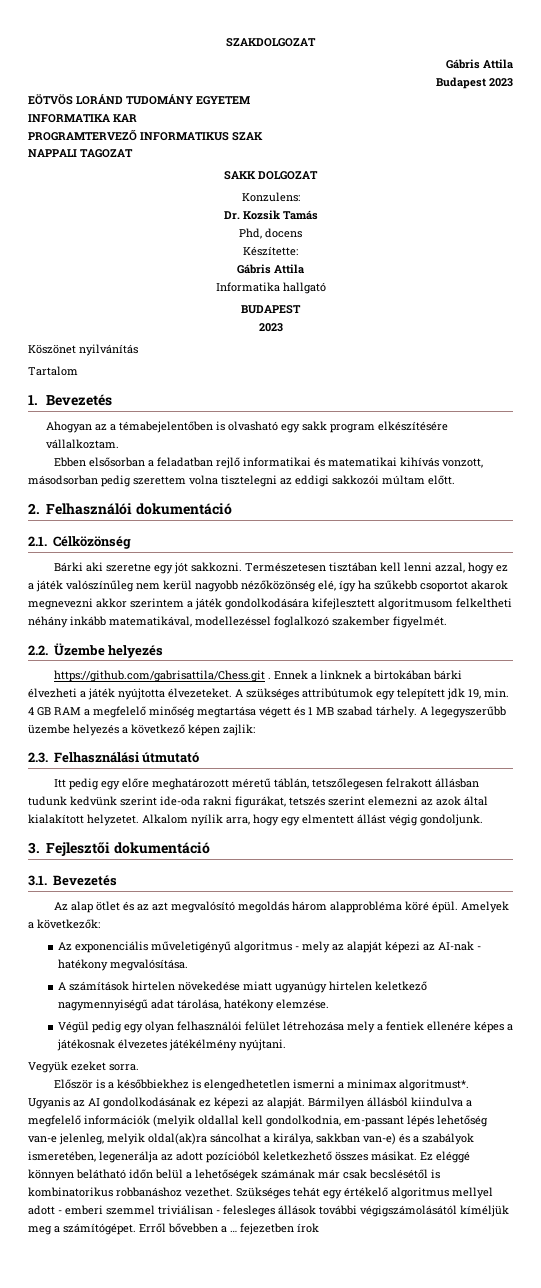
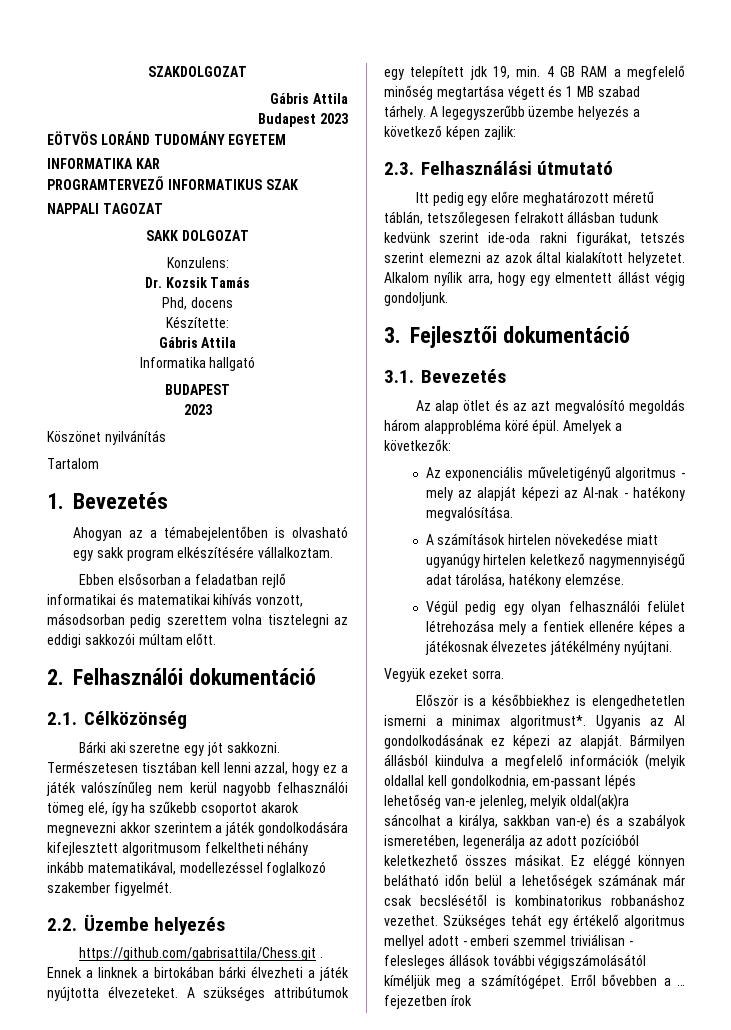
[241,580,316,592] nézőközönség -> [277,781,349,793] [47,802,84,816] felhasználói tömeg

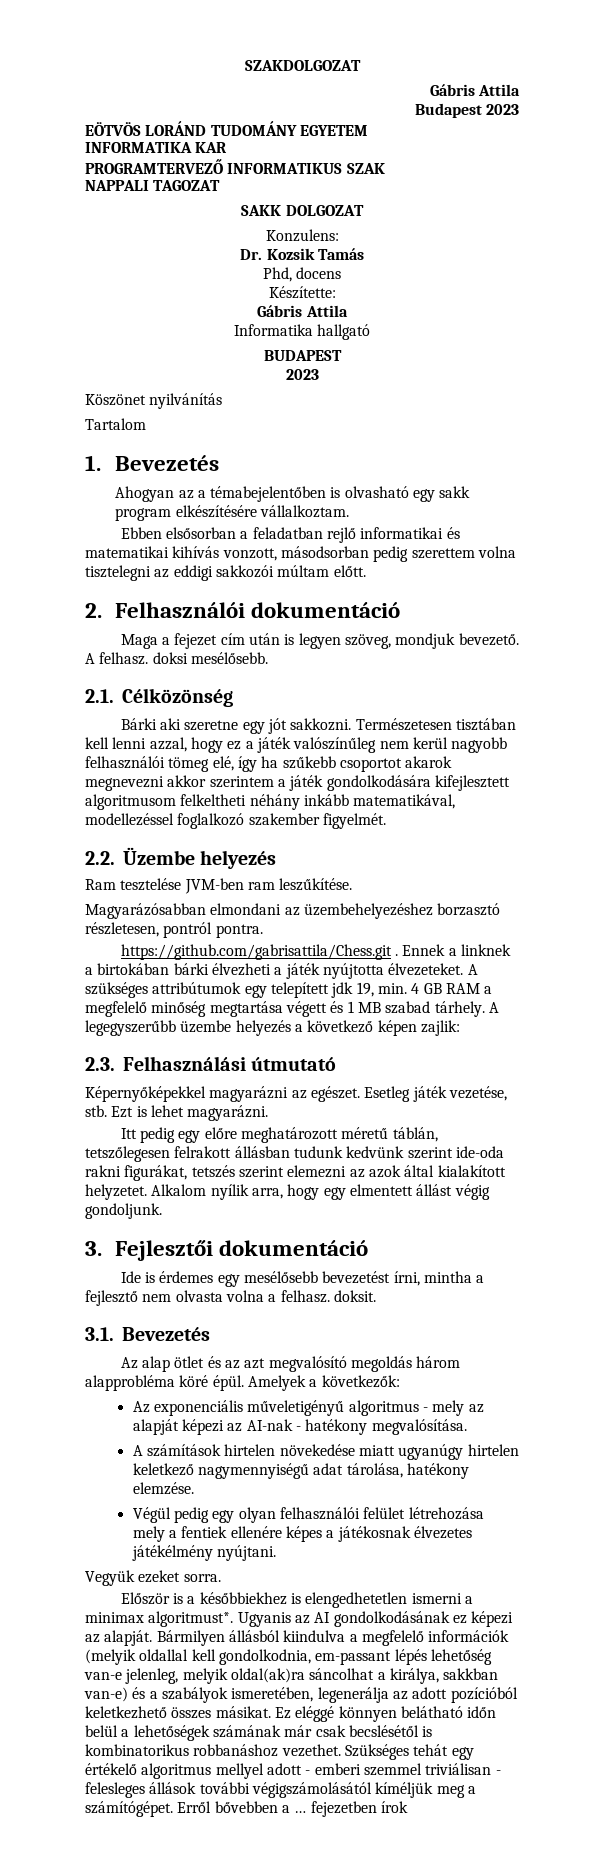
(317, 676) none -> [120,633,519,649] [85,652,268,665] // Maga a fejezet cím után is legyen szöveg, mondjuk bevezető. A felhasz. doksi mesélősebb.
(226, 926) none -> [85,878,353,894] [85,903,501,919] [85,922,263,938] // Ram tesztelése JVM-ben ram leszűkítése. // Magyarázósabban elmondani az üzembehelyezéshez borzasztó részletesen, pontról pontra.
(614, 168) none -> [85,1086,507,1102] [85,1105,269,1121] // Képernyőképekkel magyarázni az egészet. Esetleg játék vezetése, stb. Ezt is lehet magyarázni.
(631, 334) none -> [120,1271,485,1287] [85,1290,376,1306] // Ide is érdemes egy mesélősebb bevezetést írni, mintha a fejlesztő nem olvasta volna a felhasz. doksit.

